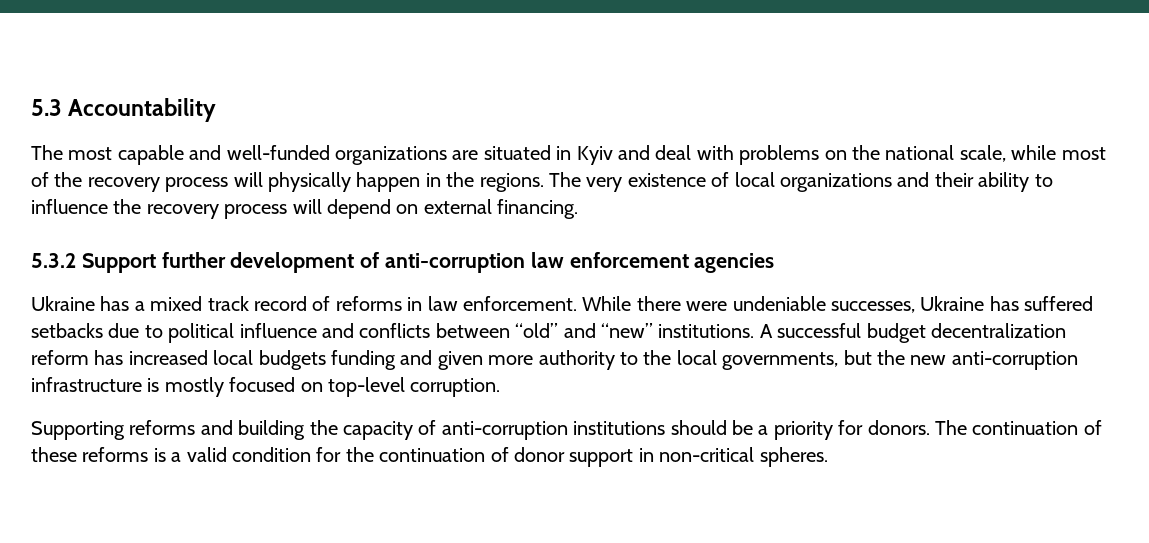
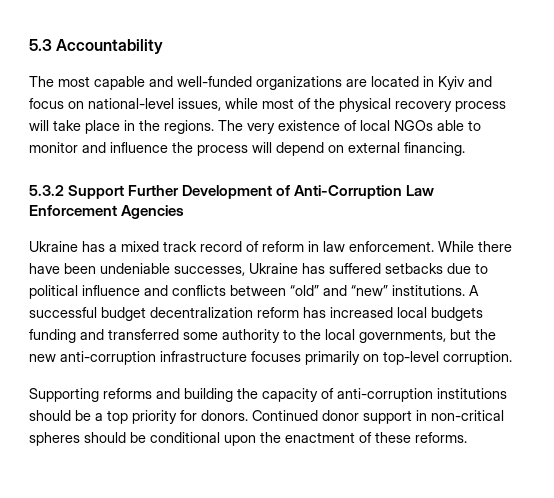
[483,145,551,160] situated -> [371,76,419,87] located
[655,145,1006,165] deal with problems on the national scale, -> [29,98,221,111] focus on national-level issues,
[87,172,421,192] recovery process will physically happen -> [339,98,506,112] [29,120,120,134] physical recovery process will take place
[779,172,1053,192] organizations and their ability to -> [394,120,481,131] [29,142,106,153] NGOs able to monitor and
[146,204,219,219] recovery -> (193, 147) none
[161,252,775,273] further development of anti-corruption law enforcement agencies -> [128,185,435,199] [29,205,185,219] Further Development of Anti-Corruption Law Enforcement Agencies
[335,296,402,311] reforms -> [262,241,304,252] reform
[686,301,728,311] were -> [29,263,96,274] have been
[437,351,534,370] given more -> [108,329,218,340] transferred some
[147,377,296,397] is mostly focused -> [251,351,360,365] focuses primarily
(769, 430) none -> [107,410,128,424] top
[934,420,1102,435] [31,447,828,467] The continuation of these reforms is a valid condition for the continuation of donor support in non-critical spheres. -> [252,410,504,424] [29,432,467,446] Continued donor support in non-critical spheres should be conditional upon the enactment of these reforms.

